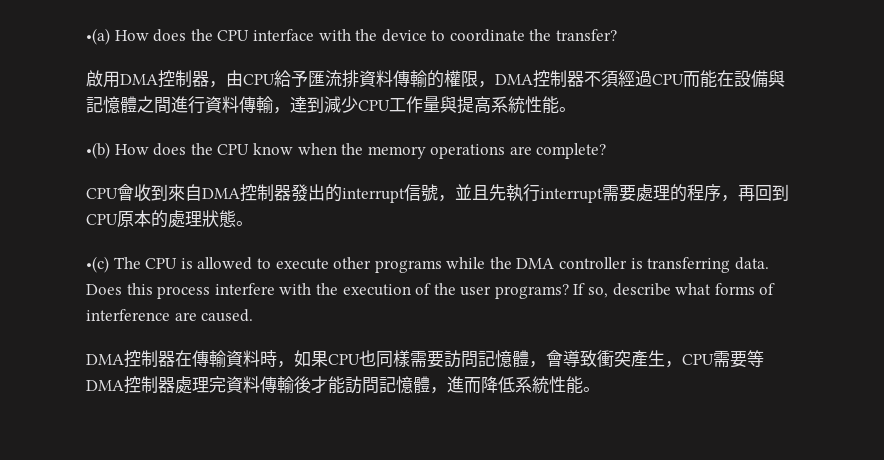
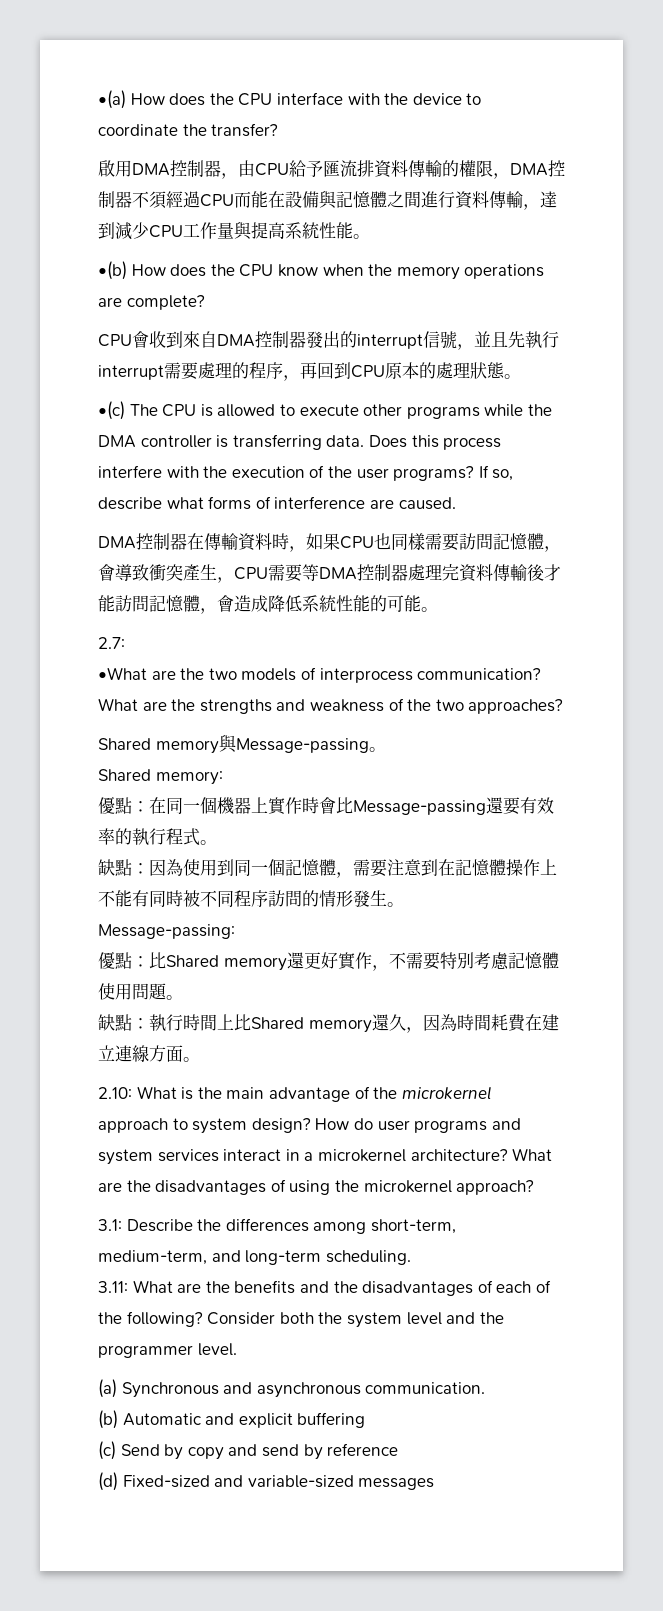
[447,376,481,394] 進而 -> [217,595,268,612] 會造成
[583,387,600,392] 。 -> [370,595,438,612] [98,637,125,649] [98,667,542,683] [98,698,564,714] [98,735,386,754] [98,769,223,785] [98,797,554,815] [98,828,217,846] [98,859,557,878] [98,890,404,907] [98,924,235,939] [98,952,559,971] [98,983,183,1000] [98,1014,559,1033] [98,1045,200,1062] [98,1086,491,1102] [98,1118,521,1134] [98,1148,553,1165] [98,1179,535,1195] [98,1218,456,1234] [98,1250,411,1265] [98,1280,551,1296] [98,1311,504,1328] [98,1343,237,1358] [98,1379,486,1398] [98,1410,366,1429] [98,1441,399,1460] [98,1472,435,1491] 的可能。 // 2.7: // •What are the two models of interprocess communication? What are the strengths and weakness of the two approaches? // Shared memory與Message-passing。 // Shared memory: // 優點：在同一個機器上實作時會比Message-passing還要有效率的執行程式。 // 缺點：因為使用到同一個記憶體，需要注意到在記憶體操作上不能有同時被不同程序訪問的情形發生。 // Message-passing: // 優點：比Shared memory還更好實作，不需要特別考慮記憶體使用問題。 // 缺點：執行時間上比Shared memory還久，因為時間耗費在建立連線方面。 // 2.10: What is the main advantage of the microkernel approach to system design? How do user programs and system services interact in a microkernel architecture? What are the disadvantages of using the microkernel approach? // 3.1: Describe the differences among short-term, medium-term, and long-term scheduling. // 3.11: What are the benefits and the disadvantages of each of the following? Consider both the system level and the programmer level. // (a) Synchronous and asynchronous communication. // (b) Automatic and explicit buffering // (c) Send by copy and send by reference // (d) Fixed-sized and variable-sized messages

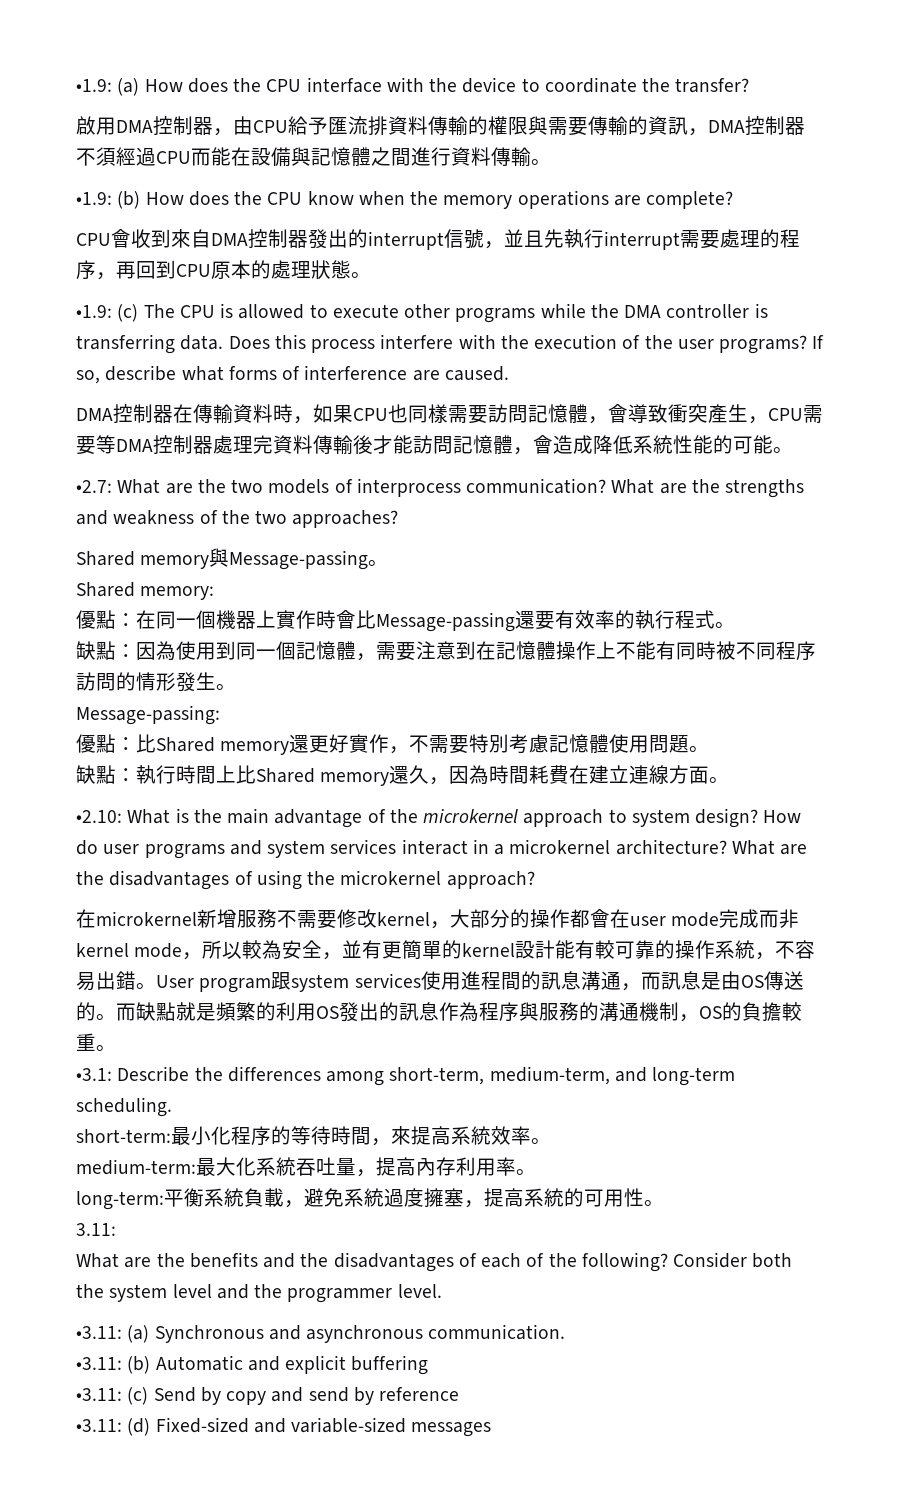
[98,90,126,109] •(a) -> [76,78,140,96] •1.9: (a)
(493, 168) none -> [528,116,688,136] 與需要傳輸的資訊
[523,191,557,210] [98,222,370,240] [98,261,127,280] ，達到減少CPU工作量與提高系統性能。 // •(b) -> [531,159,551,165] [76,191,141,209] 。 // •1.9: (b)
[98,401,125,420] •(c) -> [76,304,139,322] •1.9: (c)
[98,637,125,649] [98,667,147,680] 2.7: // •What -> [76,479,161,494] •2.7: What
[98,1087,132,1099] 2.10: -> [76,810,122,823] •2.10:
[98,1219,122,1231] 3.1: -> [76,909,800,929] [76,940,816,960] [76,971,804,993] [76,1002,802,1022] [76,1033,116,1051] [76,1068,112,1081] 在microkernel新增服務不需要修改kernel，大部分的操作都會在user mode完成而非kernel mode，所以較為安全，並有更簡單的kernel設計能有較可靠的操作系統，不容易出錯。User program跟system services使用進程間的訊息溝通，而訊息是由OS傳送的。而缺點就是頻繁的利用OS發出的訊息作為程序與服務的溝通機制，OS的負擔較重。 // •3.1:
(411, 1257) none -> [76,1126,551,1146] [76,1157,536,1177] [76,1188,664,1210] // short-term:最小化程序的等待時間，來提高系統效率。 // medium-term:最大化系統吞吐量，提高內存利用率。 // long-term:平衡系統負載，避免系統過度擁塞，提高系統的可用性。
(128, 1287) none -> (116, 1229) //
(237, 1349) none -> [76,1326,122,1339] •3.11:
(486, 1388) none -> [76,1357,122,1370] •3.11:
(366, 1420) none -> [76,1388,122,1401] •3.11:
(399, 1449) none -> [76,1419,122,1432] •3.11:

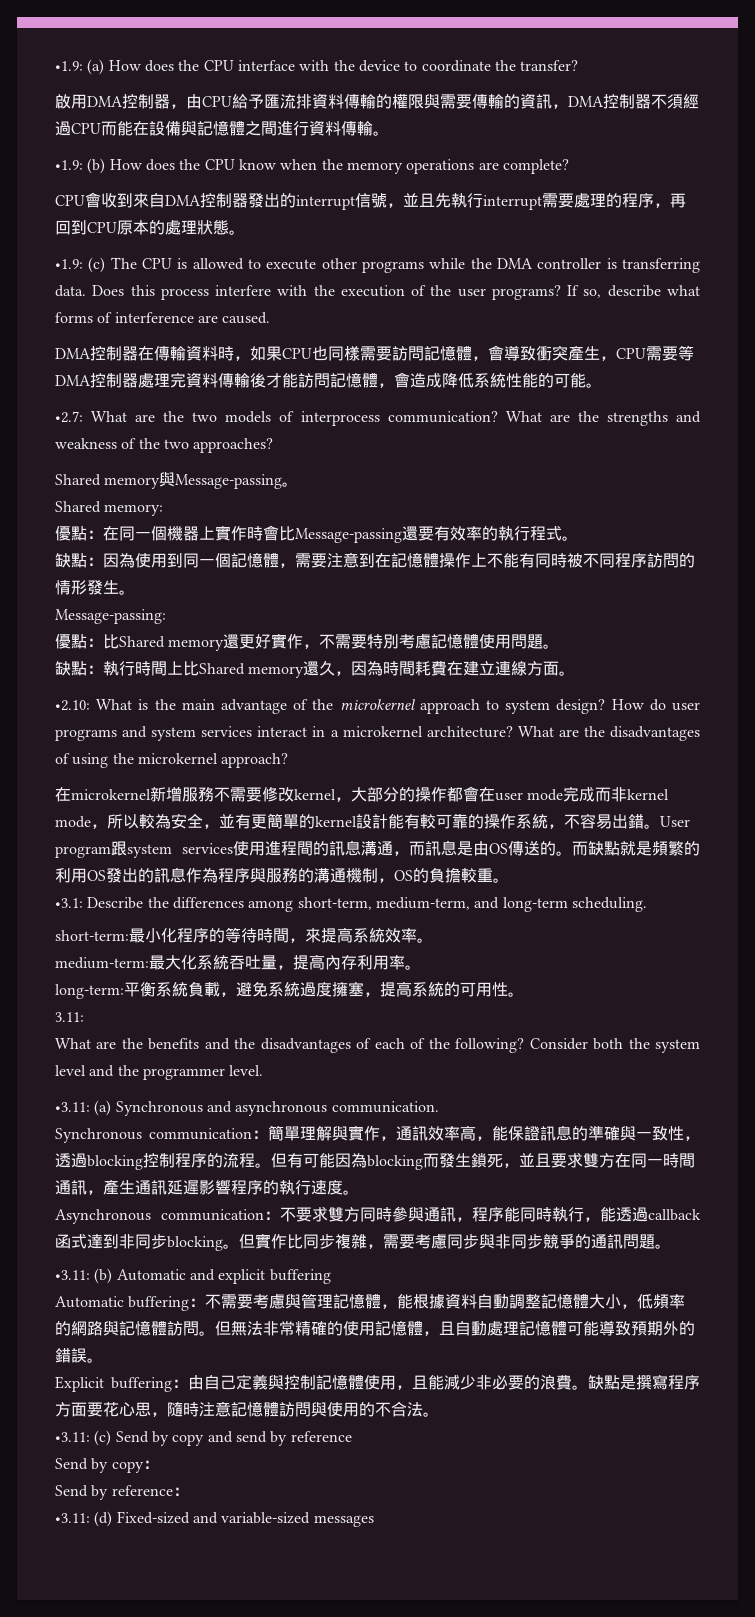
(566, 1332) none -> [55,1125,700,1143] [55,1152,695,1170] [55,1179,359,1195] [55,1206,701,1224] [55,1233,671,1251] // Synchronous communication：簡單理解與實作，通訊效率高，能保證訊息的準確與一致性，透過blocking控制程序的流程。但有可能因為blocking而發生鎖死，並且要求雙方在同一時間通訊，產生通訊延遲影響程序的執行速度。 // Asynchronous communication：不要求雙方同時參與通訊，程序能同時執行，能透過callback函式達到非同步blocking。但實作比同步複雜，需要考慮同步與非同步競爭的通訊問題。
(429, 1365) none -> [55,1293,686,1311] [55,1320,695,1336] [55,1348,103,1363] [55,1374,700,1392] [55,1401,439,1417] // Automatic buffering：不需要考慮與管理記憶體，能根據資料自動調整記憶體大小，低頻率的網路與記憶體訪問。但無法非常精確的使用記憶體，且自動處理記憶體可能導致預期外的錯誤。 // Explicit buffering：由自己定義與控制記憶體使用，且能減少非必要的浪費。缺點是撰寫程序方面要花心思，隨時注意記憶體訪問與使用的不合法。
(460, 1394) none -> [55,1458,159,1473] [55,1485,189,1500] // Send by copy： // Send by reference：

